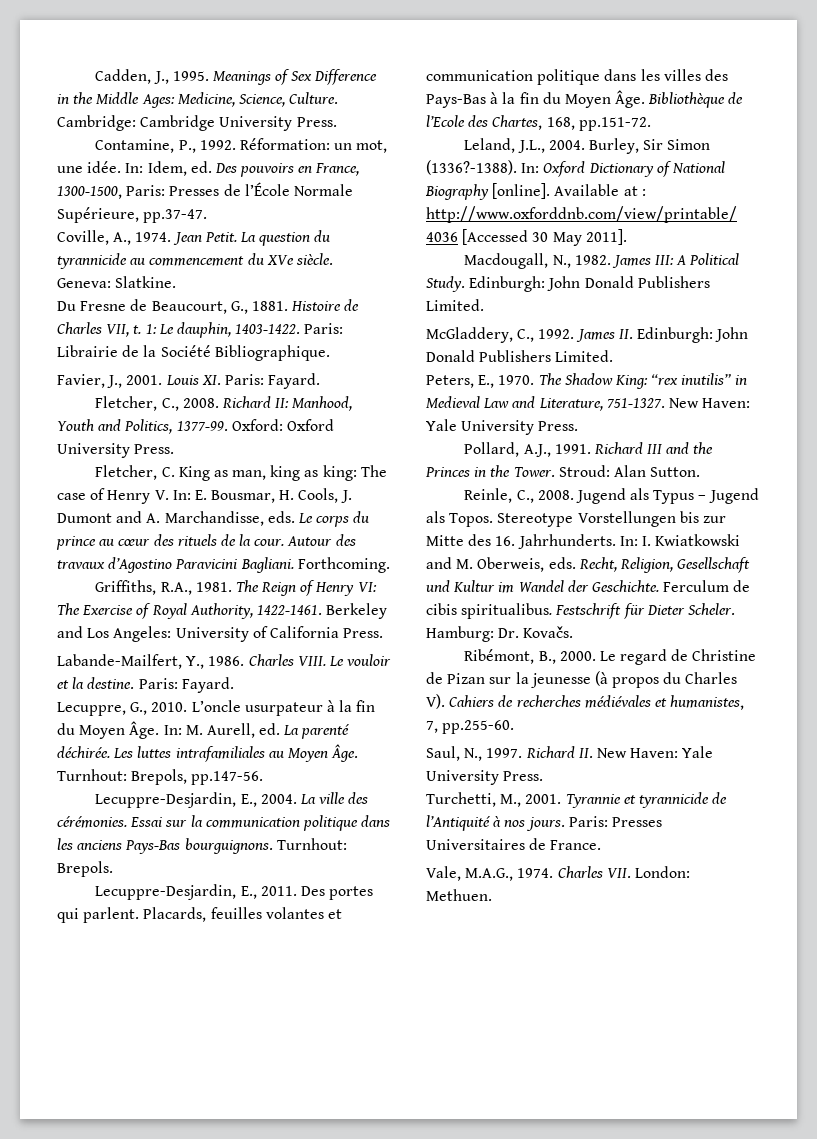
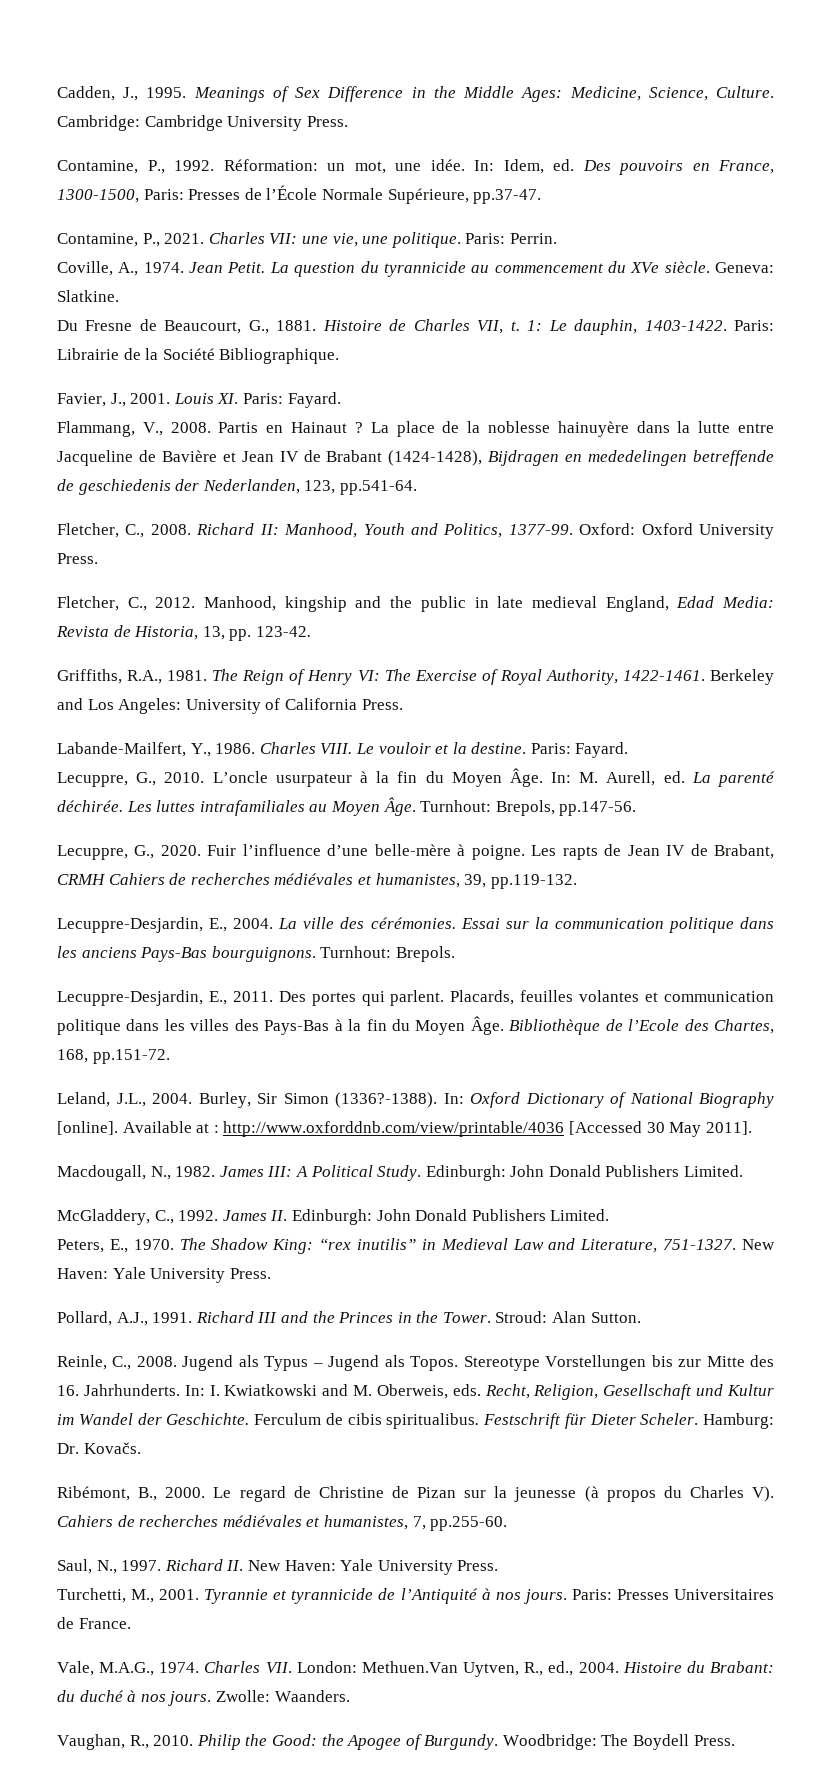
(208, 216) none -> [57,232,557,248] // Contamine, P., 2021. Charles VII: une vie, une politique. Paris: Perrin.
(321, 381) none -> [57,421,774,437] [57,450,774,466] [57,479,417,495] // Flammang, V., 2008. Partis en Hainaut ? La place de la noblesse hainuyère dans la lutte entre Jacqueline de Bavière et Jean IV de Brabant (1424-1428), Bijdragen en mededelingen betreffende de geschiedenis der Nederlanden, 123, pp.541-64.
[161,465,387,481] [57,488,352,504] [57,511,370,527] [56,534,356,550] [57,557,390,573] C. King as man, king as king: The case of Henry V. In: E. Bousmar, H. Cools, J. Dumont and A. Marchandisse, eds. Le corps du prince au cœur des rituels de la cour. Autour des travaux d’Agostino Paravicini Bagliani. Forthcoming. -> [127,596,774,612] [56,625,311,641] C., 2012. Manhood, kingship and the public in late medieval England, Edad Media: Revista de Historia, 13, pp. 123-42.
(264, 778) none -> [57,844,774,860] [57,873,577,889] // Lecuppre, G., 2020. Fuir l’influence d’une belle-mère à poigne. Les rapts de Jean IV de Brabant, CRMH Cahiers de recherches médiévales et humanistes, 39, pp.119-132.
[426,889,492,901] Methuen. -> [361,1661,774,1677] [57,1690,350,1706] [57,1734,735,1750] Methuen.Van Uytven, R., ed., 2004. Histoire du Brabant: du duché à nos jours. Zwolle: Waanders. // Vaughan, R., 2010. Philip the Good: the Apogee of Burgundy. Woodbridge: The Boydell Press.

